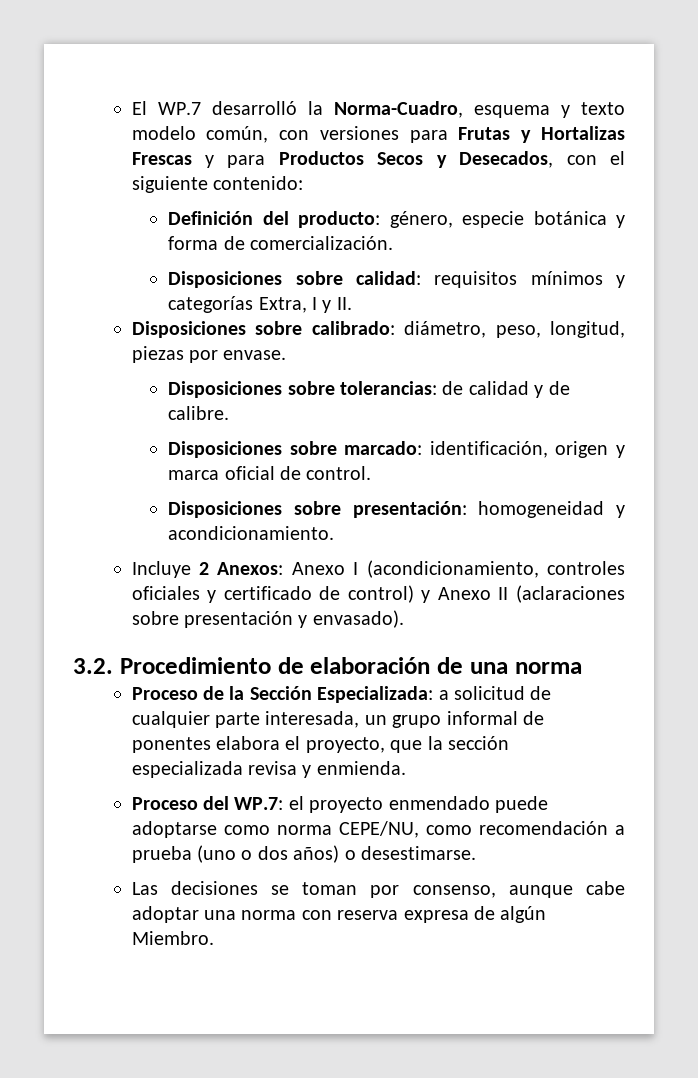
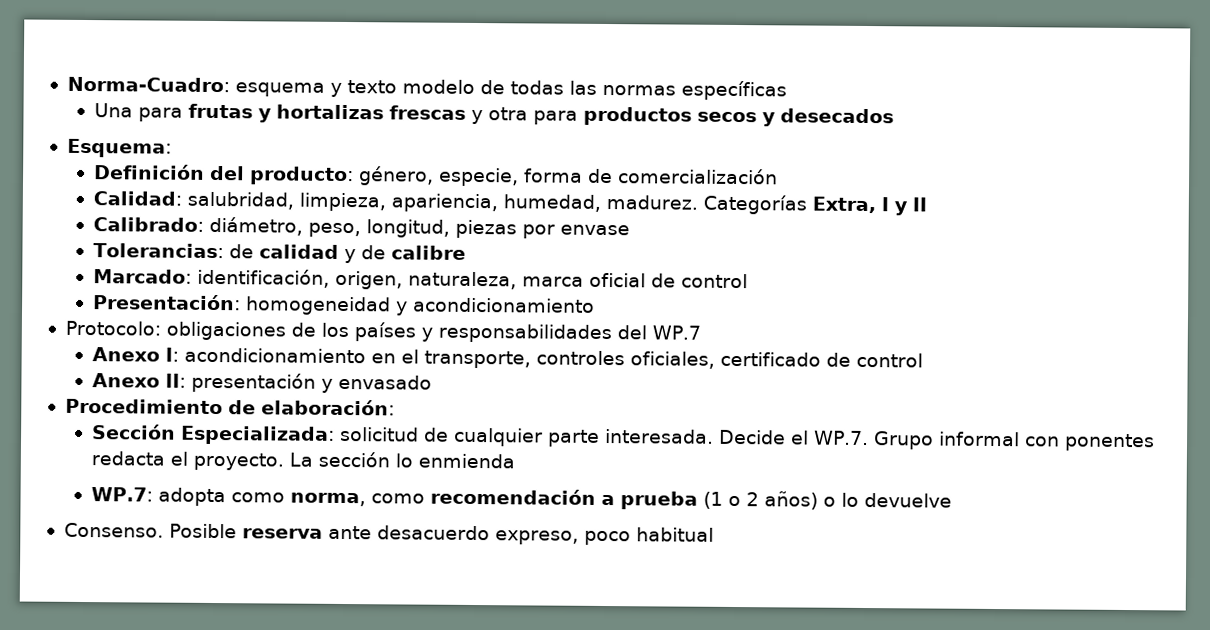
[131,101,625,118] [131,126,625,143] [131,151,625,168] [131,176,304,193] [168,211,625,228] [168,236,394,250] [168,271,625,288] [168,296,352,313] [131,321,395,338] El WP.7 desarrolló la Norma-Cuadro, esquema y texto modelo común, con versiones para Frutas y Hortalizas Frescas y para Productos Secos y Desecados, con el siguiente contenido: // Definición del producto: género, especie botánica y forma de comercialización. // Disposiciones sobre calidad: requisitos mínimos y categorías Extra, I y II. // Disposiciones sobre calibrado: -> [66,76,787,101] [93,103,894,127] [66,138,172,158] [93,164,778,187] [92,191,927,216] [92,217,204,232] Norma-Cuadro: esquema y texto modelo de todas las normas específicas // Una para frutas y hortalizas frescas y otra para productos secos y desecados // Esquema: // Definición del producto: género, especie, forma de comercialización // Calidad: salubridad, limpieza, apariencia, humedad, madurez. Categorías Extra, I y II // Calibrado:
[223,350,287,360] [168,381,570,398] [168,406,230,420] [168,441,625,458] [168,466,372,480] [168,501,625,518] [168,526,335,540] [131,560,625,578] [131,585,625,603] [131,610,404,628] [73,657,582,674] [131,686,245,700] envase. // Disposiciones sobre tolerancias: de calidad y de calibre. // Disposiciones sobre marcado: identificación, origen y marca oficial de control. // Disposiciones sobre presentación: homogeneidad y acondicionamiento. // Incluye 2 Anexos: Anexo I (acondicionamiento, controles oficiales y certificado de control) y Anexo II (aclaraciones sobre presentación y envasado). // 3.2. Procedimiento de elaboración de una norma // Proceso de la -> [559,224,630,236] [92,243,466,264] [92,268,748,290] [92,294,595,316] [64,320,701,344] [91,347,923,369] [91,372,432,393] [64,398,395,416] envase // Tolerancias: de calidad y de calibre // Marcado: identificación, origen, naturaleza, marca oficial de control // Presentación: homogeneidad y acondicionamiento // Protocolo: obligaciones de los países y responsabilidades del WP.7 // Anexo I: acondicionamiento en el transporte, controles oficiales, certificado de control // Anexo II: presentación y envasado // Procedimiento de elaboración: //
[438,690,449,700] a -> (335, 435) none
[265,711,545,728] [131,736,510,753] [131,761,406,778] [131,796,549,813] [131,821,625,838] [131,845,477,863] [131,881,625,898] [131,906,547,923] [131,931,214,945] interesada, un grupo informal de ponentes elabora el proyecto, que la sección especializada revisa y enmienda. // Proceso del WP.7: el proyecto enmendado puede adoptarse como norma CEPE/NU, como recomendación a prueba (uno o dos años) o desestimarse. // Las decisiones se toman por consenso, aunque cabe adoptar una norma con reserva expresa de algún Miembro. -> [604,428,1155,452] [90,451,515,471] [90,487,952,510] [63,522,714,546] interesada. Decide el WP.7. Grupo informal con ponentes redacta el proyecto. La sección lo enmienda // WP.7: adopta como norma, como recomendación a prueba (1 o 2 años) o lo devuelve // Consenso. Posible reserva ante desacuerdo expreso, poco habitual

